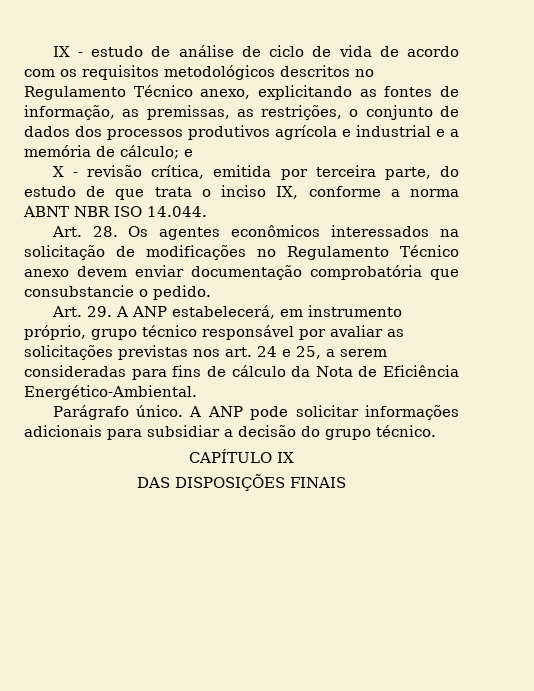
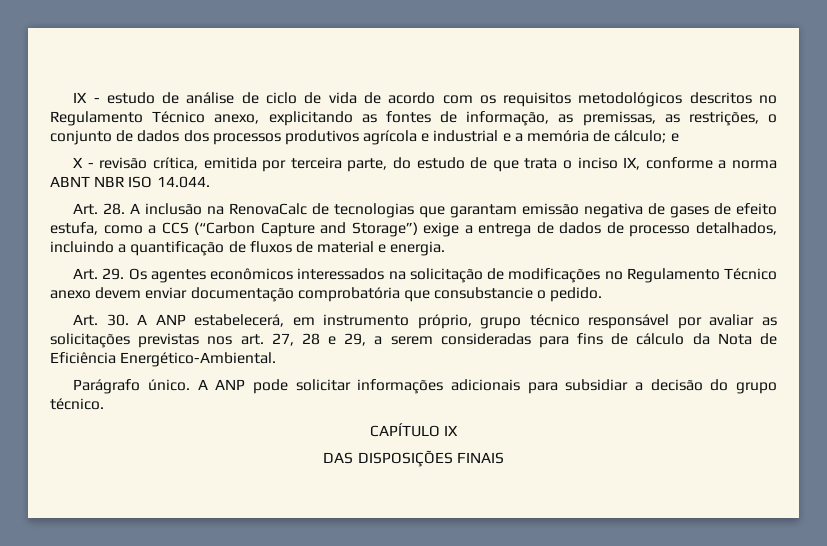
(118, 231) none -> [130,203,777,218] [50,222,777,237] [50,241,446,256] [73,268,125,280] A inclusão na RenovaCalc de tecnologias que garantam emissão negativa de gases de efeito estufa, como a CCS (“Carbon Capture and Storage”) exige a entrega de dados de processo detalhados, incluindo a quantificação de fluxos de material e energia. // Art. 29.
[86,306,112,317] 29. -> [106,314,129,326] 30.
[257,346,321,359] 24 e 25, -> [271,333,367,346] 27, 28 e 29,

